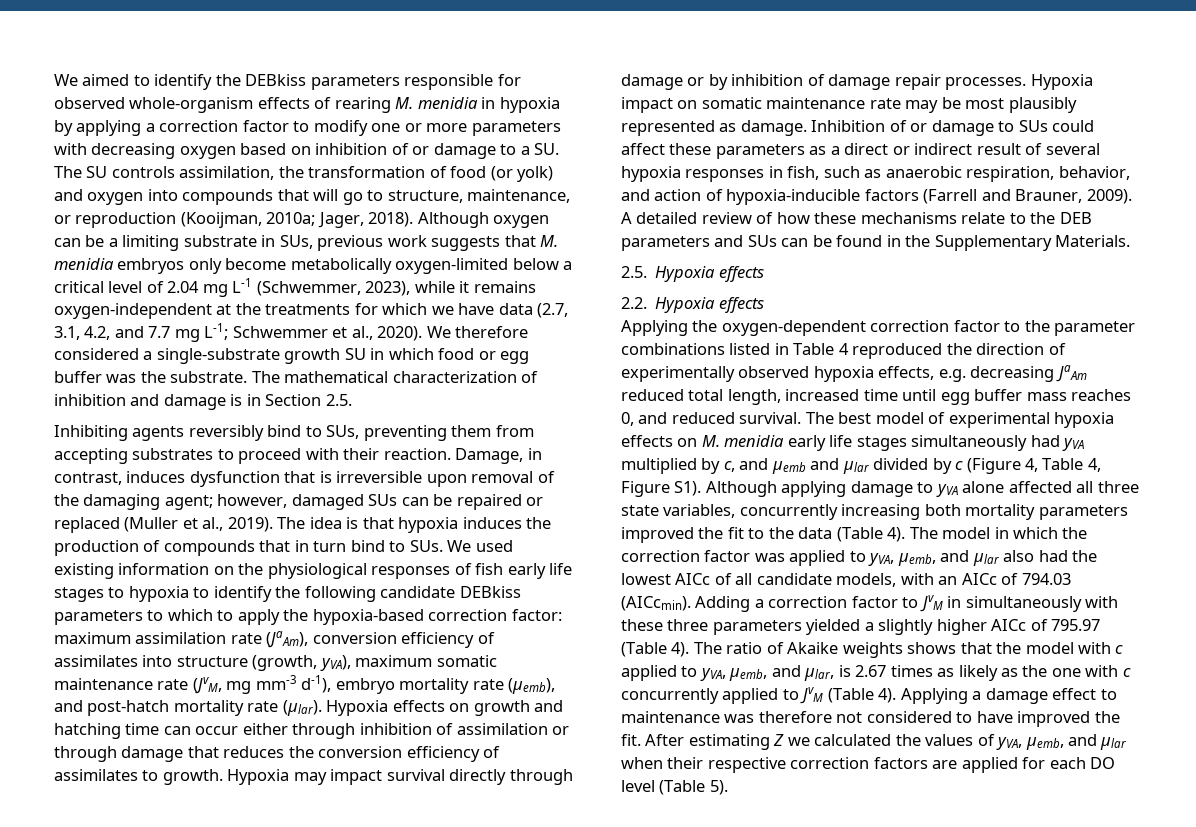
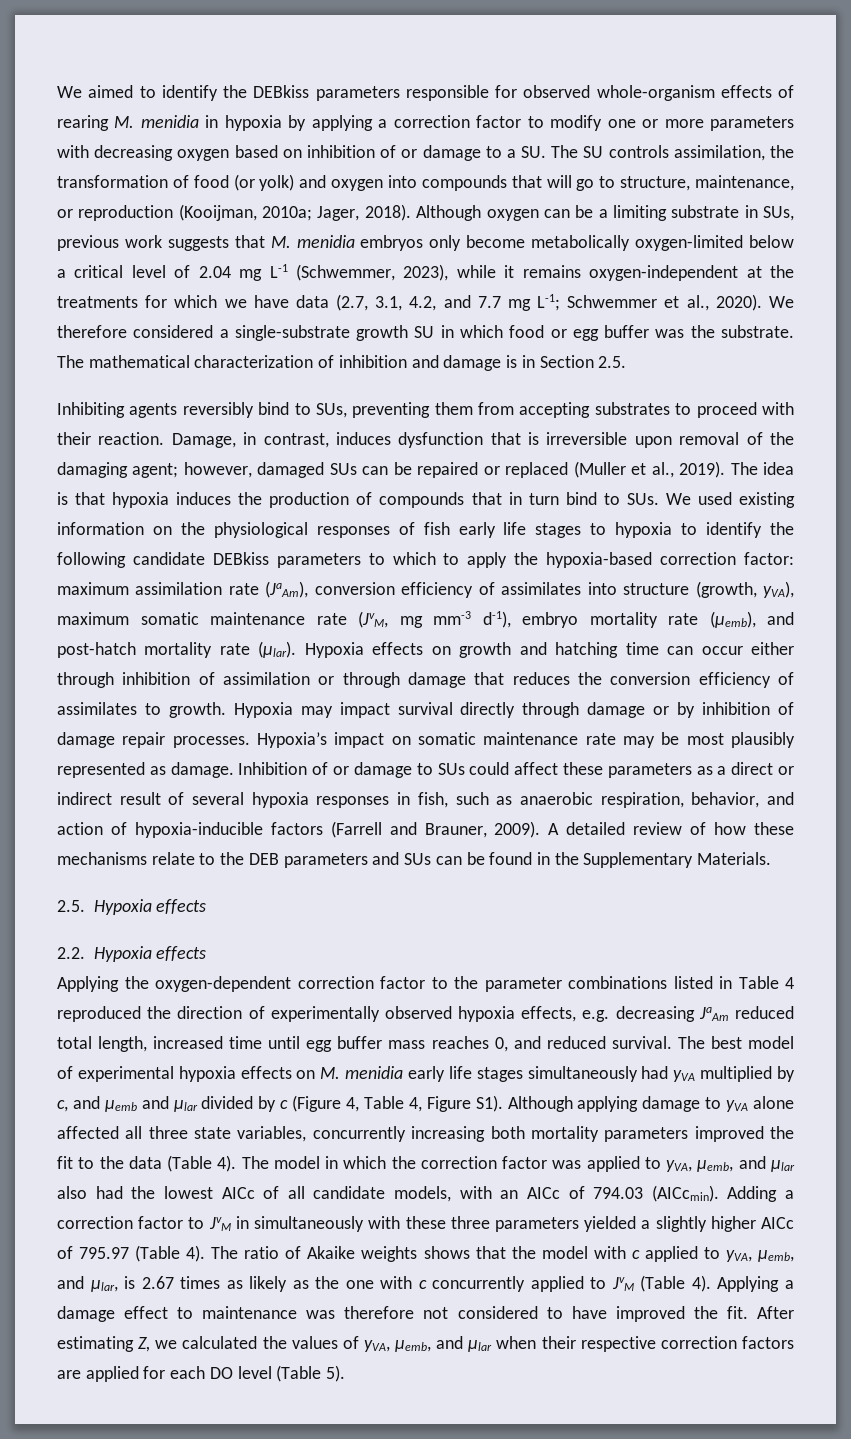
[1030,74,1093,90] Hypoxia -> [257,732,327,748] Hypoxia’s
[773,734,785,746] Z -> [138,1337,151,1352] Z,

